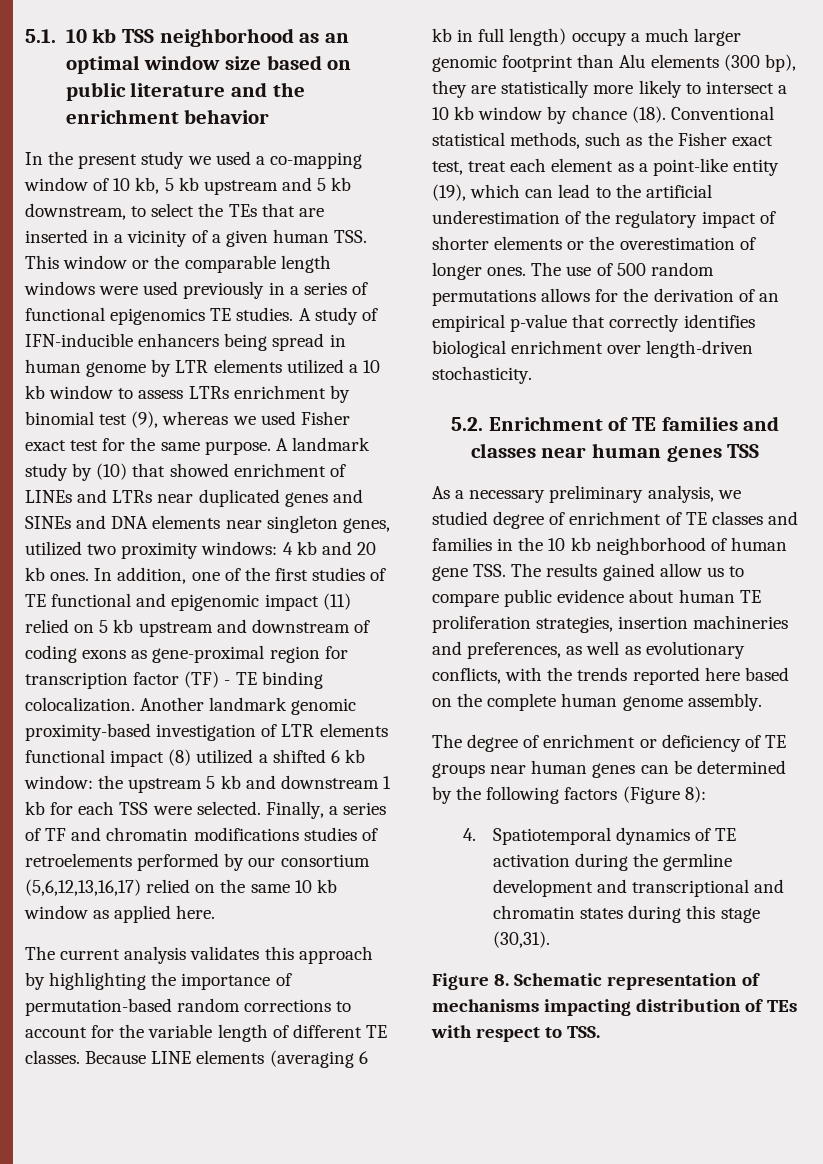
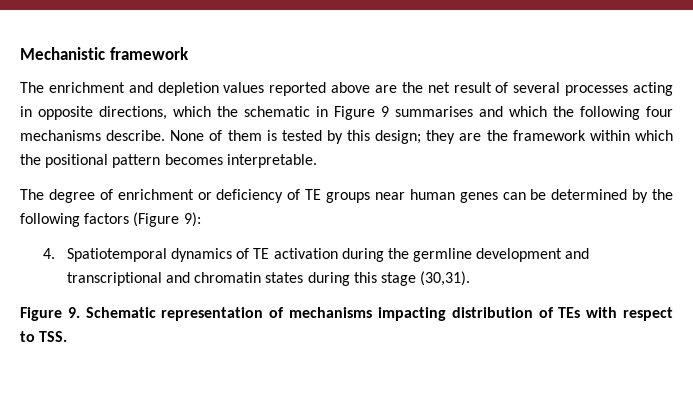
[25,28,349,47] [65,55,352,74] [65,82,305,101] [65,109,270,124] [25,151,362,169] [24,177,352,195] [25,203,324,220] [25,229,368,247] [25,255,331,273] [24,281,368,299] [25,307,378,325] [25,333,346,351] [25,359,380,377] [25,385,350,403] [25,411,350,428] [25,437,370,455] [25,463,346,481] [25,489,363,507] [25,515,390,533] [25,541,376,559] [25,567,387,584] [25,593,351,611] [25,619,370,637] [25,645,348,663] [25,671,323,689] [25,697,357,715] [25,723,388,741] [25,749,365,767] [24,775,391,793] [25,801,387,819] [25,827,378,841] [25,853,370,871] [25,879,337,896] [24,905,216,923] [25,946,373,964] [25,972,292,990] [25,998,352,1016] [25,1024,387,1042] [25,1050,368,1068] [432,28,741,46] [432,54,796,72] [432,80,787,98] [432,106,774,124] [432,132,773,149] [432,158,779,176] [432,184,712,201] [432,210,776,228] [432,236,756,250] [432,262,714,280] [432,288,779,306] [432,314,755,332] [432,340,754,358] [432,366,532,384] [450,416,780,431] [470,443,760,462] [432,485,741,503] [432,511,798,529] [432,537,787,555] [432,563,744,581] [432,589,761,607] [432,615,789,633] [432,641,745,659] [432,667,789,685] [432,693,762,711] 5.1. 10 kb TSS neighborhood as an optimal window size based on public literature and the enrichment behavior // In the present study we used a co-mapping window of 10 kb, 5 kb upstream and 5 kb downstream, to select the TEs that are inserted in a vicinity of a given human TSS. This window or the comparable length windows were used previously in a series of functional epigenomics TE studies. A study of IFN-inducible enhancers being spread in human genome by LTR elements utilized a 10 kb window to assess LTRs enrichment by binomial test (9), whereas we used Fisher exact test for the same purpose. A landmark study by (10) that showed enrichment of LINEs and LTRs near duplicated genes and SINEs and DNA elements near singleton genes, utilized two proximity windows: 4 kb and 20 kb ones. In addition, one of the first studies of TE functional and epigenomic impact (11) relied on 5 kb upstream and downstream of coding exons as gene-proximal region for transcription factor (TF) - TE binding colocalization. Another landmark genomic proximity-based investigation of LTR elements functional impact (8) utilized a shifted 6 kb window: the upstream 5 kb and downstream 1 kb for each TSS were selected. Finally, a series of TF and chromatin modifications studies of retroelements performed by our consortium (5,6,12,13,16,17) relied on the same 10 kb window as applied here. // The current analysis validates this approach by highlighting the importance of permutation-based random corrections to account for the variable length of different TE classes. Because LINE elements (averaging 6 kb in full length) occupy a much larger genomic footprint than Alu elements (300 bp), they are statistically more likely to intersect a 10 kb window by chance (18). Conventional statistical methods, such as the Fisher exact test, treat each element as a point-like entity (19), which can lead to the artificial underestimation of the regulatory impact of shorter elements or the overestimation of longer ones. The use of 500 random permutations allows for the derivation of an empirical p-value that correctly identifies biological enrichment over length-driven stochasticity. // 5.2. Enrichment of TE families and classes near human genes TSS // As a necessary preliminary analysis, we studied degree of enrichment of TE classes and families in the 10 kb neighborhood of human gene TSS. The results gained allow us to compare public evidence about human TE proliferation strategies, insertion machineries and preferences, as well as evolutionary conflicts, with the trends reported here based on the complete human genome assembly. -> [20,47,189,60] [20,82,673,96] [20,106,673,120] [20,130,673,144] [20,154,317,168] Mechanistic framework // The enrichment and depletion values reported above are the net result of several processes acting in opposite directions, which the schematic in Figure 9 summarises and which the following four mechanisms describe. None of them is tested by this design; they are the framework within which the positional pattern becomes interpretable.
[684,786,706,803] 8): -> [183,212,201,227] 9):
[494,974,510,986] 8. -> [67,307,80,318] 9.

